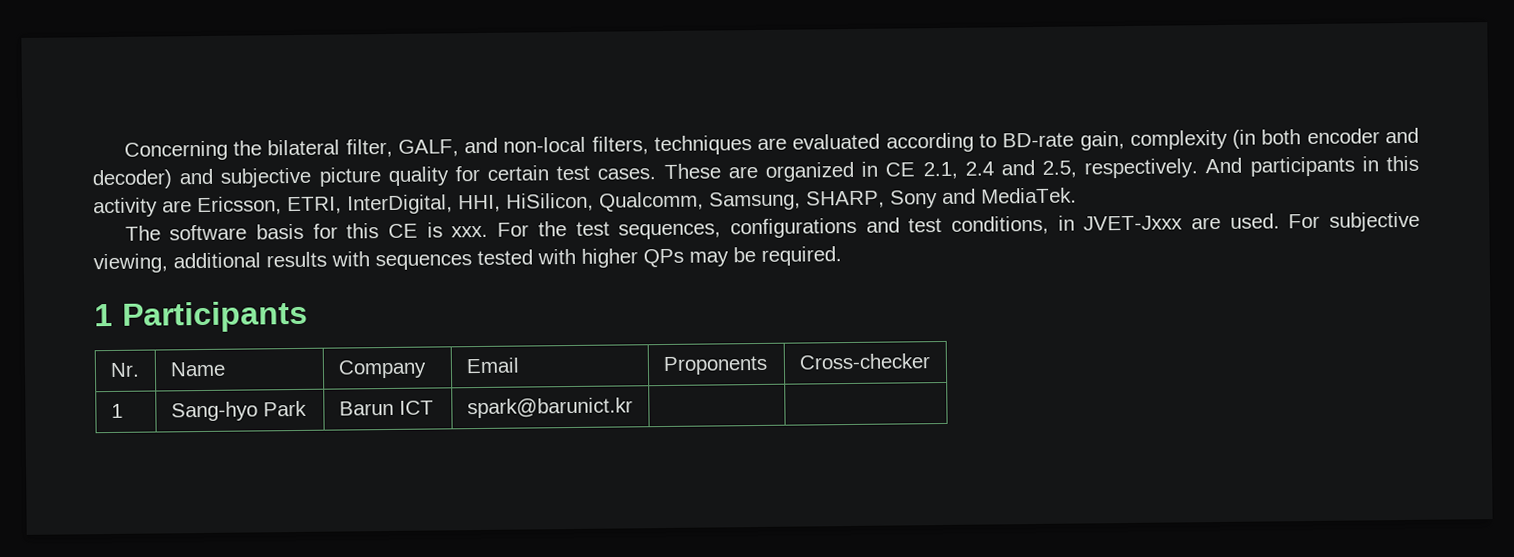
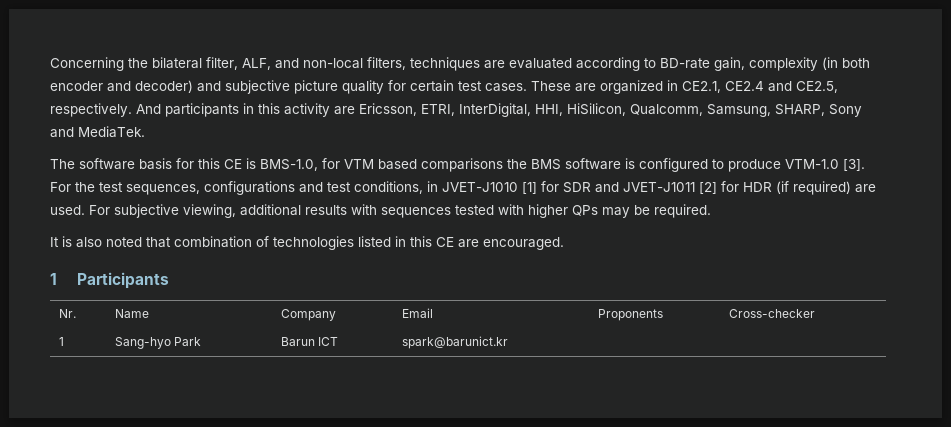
[397,139,459,157] GALF, -> [242,58,271,70] ALF,
[885,159,1078,180] CE 2.1, 2.4 and 2.5, -> [682,81,838,93] CE2.1, CE2.4 and CE2.5,
[451,225,489,238] xxx. -> [260,158,865,172] BMS-1.0, for VTM based comparisons the BMS software is configured to produce VTM-1.0 [3].
[1083,215,1184,231] JVET-Jxxx -> [442,181,851,195] JVET-J1010 [1] for SDR and JVET-J1011 [2] for HDR (if required)
(842, 256) none -> [50,236,564,250] // It is also noted that combination of technologies listed in this CE are encouraged.

